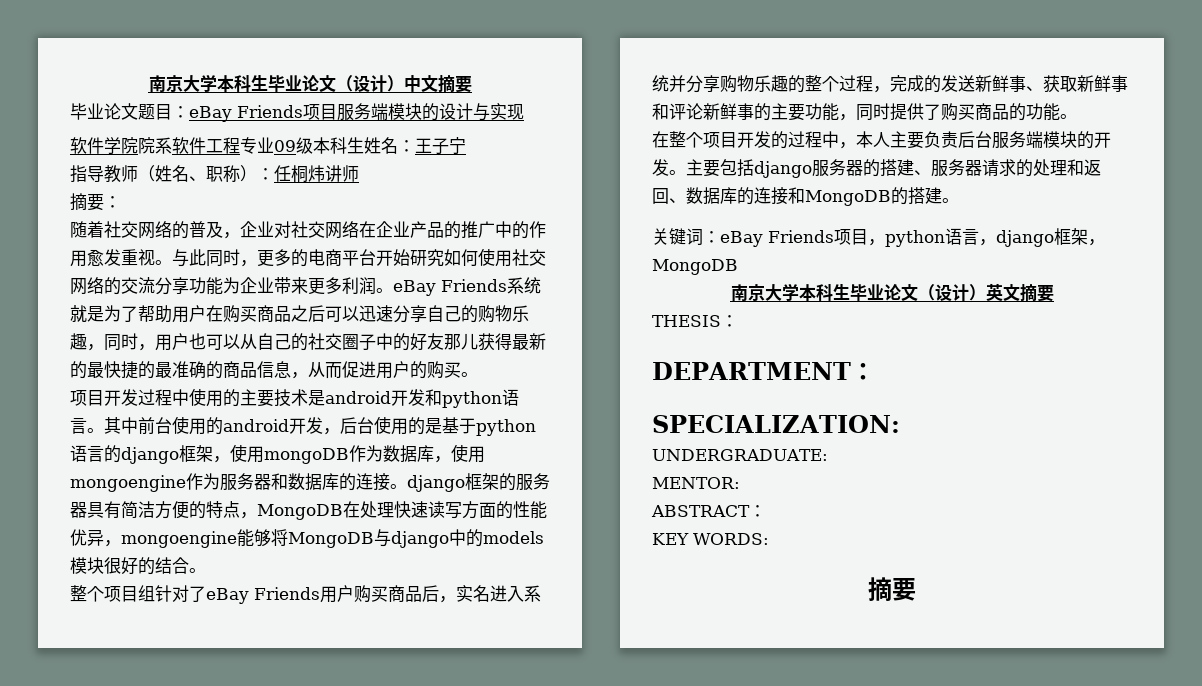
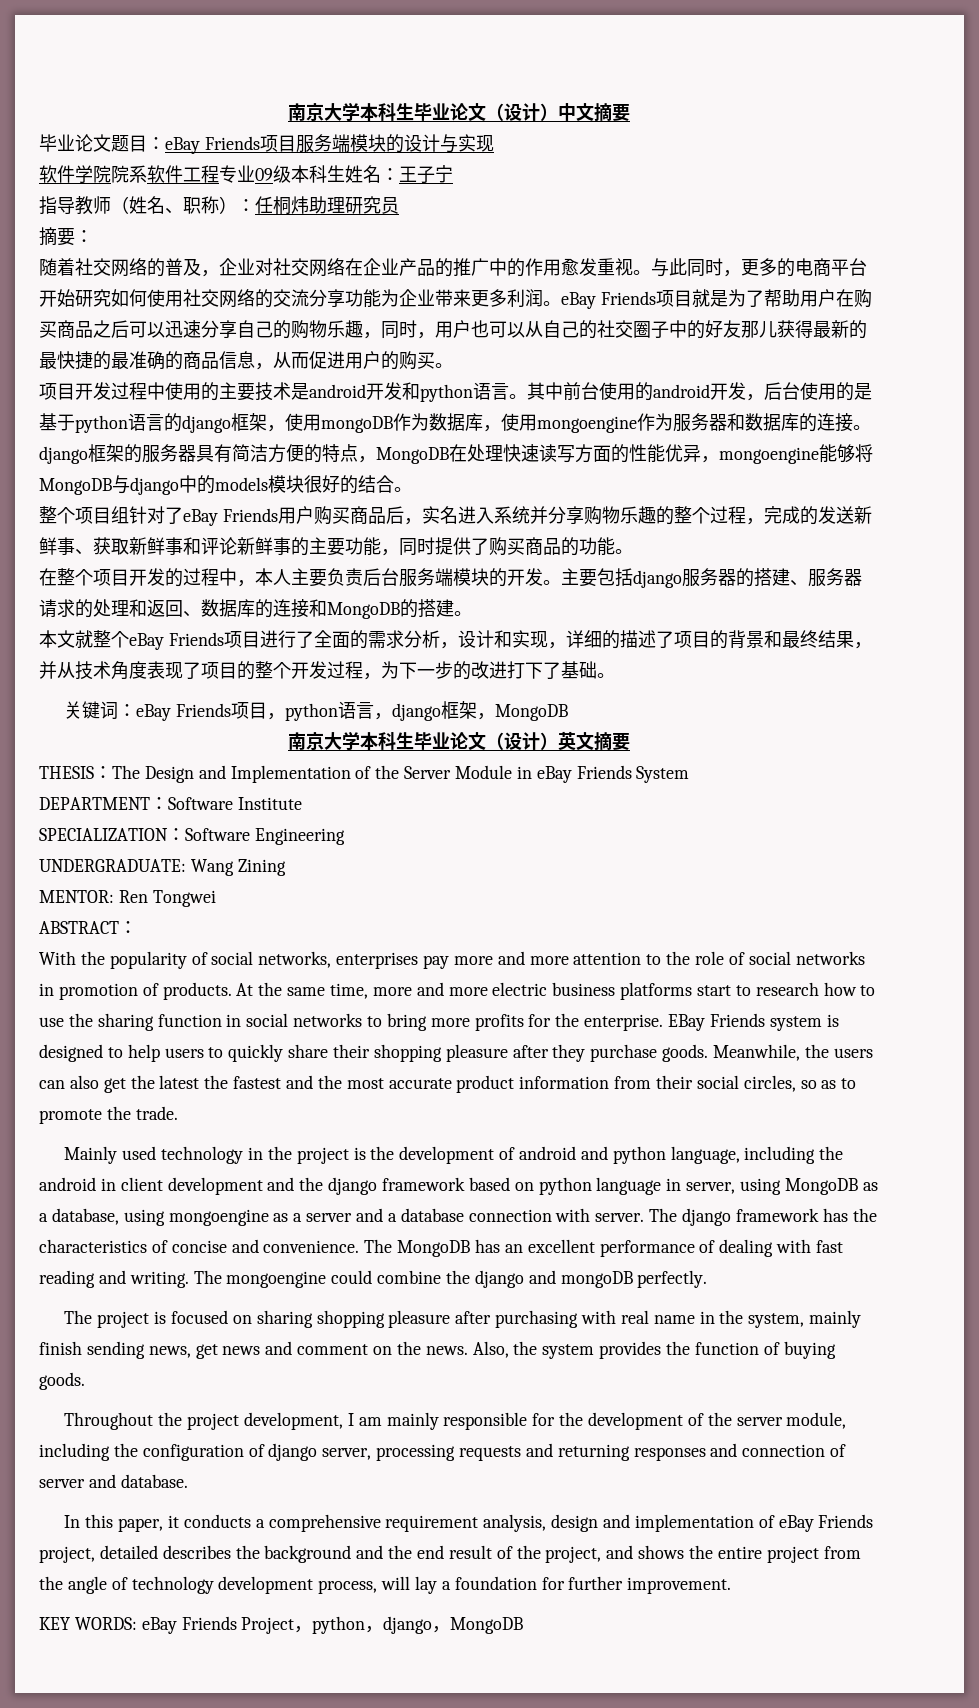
[325,165,359,182] 讲师 -> [309,196,399,214] 助理研究员
[507,277,541,294] 系统 -> [655,290,692,307] 项目
(959, 200) none -> [39,630,872,650] [39,661,615,680] // 本文就整个eBay Friends项目进行了全面的需求分析，设计和实现，详细的描述了项目的背景和最终结果，并从技术角度表现了项目的整个开发过程，为下一步的改进打下了基础。
[652,362,875,380] [652,415,900,433] // DEPARTMENT： // SPECIALIZATION: -> [112,765,690,783] [39,797,302,810] [39,828,345,845] The Design and Implementation of the Server Module in eBay Friends System // DEPARTMENT：Software Institute // SPECIALIZATION：Software Engineering
(828, 455) none -> [190,859,286,876] Wang Zining
(740, 483) none -> [118,890,216,907] Ren Tongwei
[652,533,769,545] [868,577,916,601] KEY WORDS: // 摘要 -> [39,951,865,969] [39,982,876,1000] [39,1013,839,1031] [39,1044,873,1062] [39,1075,857,1093] [39,1106,178,1124] [64,1146,844,1164] [39,1177,878,1195] [39,1208,877,1226] [39,1239,844,1257] [39,1270,708,1288] [64,1310,862,1328] [39,1341,836,1359] [39,1372,85,1390] [64,1412,847,1430] [39,1443,847,1461] [39,1474,188,1488] [64,1514,874,1532] [39,1545,861,1563] [39,1576,732,1594] [39,1616,524,1634] With the popularity of social networks, enterprises pay more and more attention to the role of social networks in promotion of products. At the same time, more and more electric business platforms start to research how to use the sharing function in social networks to bring more profits for the enterprise. EBay Friends system is designed to help users to quickly share their shopping pleasure after they purchase goods. Meanwhile, the users can also get the latest the fastest and the most accurate product information from their social circles, so as to promote the trade. // Mainly used technology in the project is the development of android and python language, including the android in client development and the django framework based on python language in server, using MongoDB as a database, using mongoengine as a server and a database connection with server. The django framework has the characteristics of concise and convenience. The MongoDB has an excellent performance of dealing with fast reading and writing. The mongoengine could combine the django and mongoDB perfectly. // The project is focused on sharing shopping pleasure after purchasing with real name in the system, mainly finish sending news, get news and comment on the news. Also, the system provides the function of buying goods. // Throughout the project development, I am mainly responsible for the development of the server module, including the configuration of django server, processing requests and returning responses and connection of server and database. // In this paper, it conducts a comprehensive requirement analysis, design and implementation of eBay Friends project, detailed describes the background and the end result of the project, and shows the entire project from the angle of technology development process, will lay a foundation for further improvement. // KEY WORDS: eBay Friends Project，python，django，MongoDB

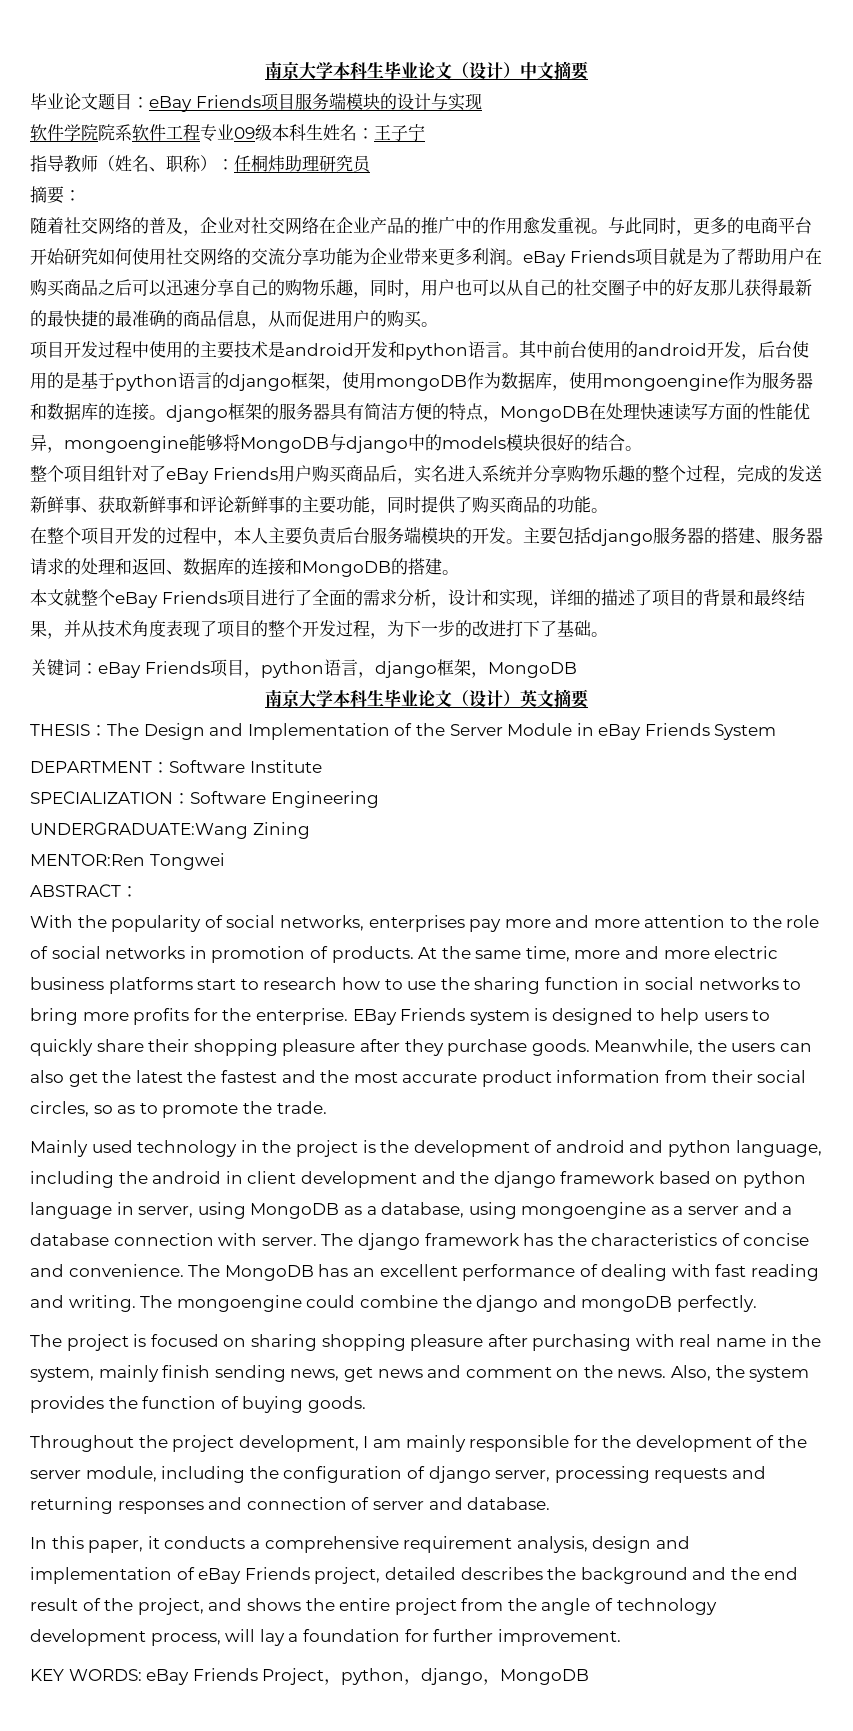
[39,859,234,876] UNDERGRADUATE: Wang -> [30,822,248,839] UNDERGRADUATE:Wang
[39,890,148,903] MENTOR: Ren -> [30,854,145,866] MENTOR:Ren

